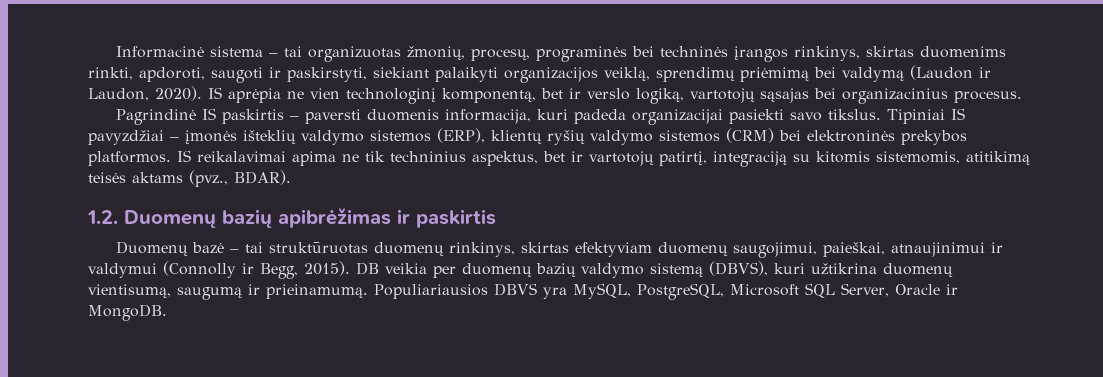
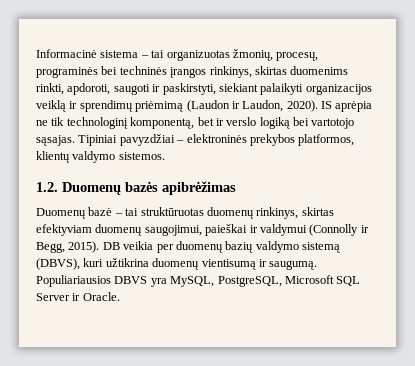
[604,67,904,82] veiklą, sprendimų priėmimą bei valdymą -> [36,100,184,112] veiklą ir sprendimų priėmimą
[310,88,340,99] vien -> [51,117,65,126] tik
[636,88,1022,104] [116,108,966,125] [88,128,967,145] [88,150,1030,167] [88,170,291,187] logiką, vartotojų sąsajas bei organizacinius procesus. // Pagrindinė IS paskirtis – paversti duomenis informacija, kuri padeda organizacijai pasiekti savo tikslus. Tipiniai IS pavyzdžiai – įmonės išteklių valdymo sistemos (ERP), klientų ryšių valdymo sistemos (CRM) bei elektroninės prekybos platformos. IS reikalavimai apima ne tik techninius aspektus, bet ir vartotojų patirtį, integraciją su kitomis sistemomis, atitikimą teisės aktams (pvz., BDAR). -> [259,117,355,129] [36,134,355,146] [36,151,165,163] logiką bei vartotojo sąsajas. Tipiniai pavyzdžiai – elektroninės prekybos platformos, klientų valdymo sistemos.
[222,209,272,228] bazių -> [125,181,158,192] bazės
[397,209,496,228] ir paskirtis -> (236, 188) none
[823,242,986,257] paieškai, atnaujinimui -> [205,224,248,236] paieškai
[88,284,368,300] vientisumą, saugumą ir prieinamumą. -> [201,259,318,270] vientisumą ir saugumą.
[841,283,958,297] [88,304,167,321] Server, Oracle ir MongoDB. -> [36,292,120,301] Server ir Oracle.

